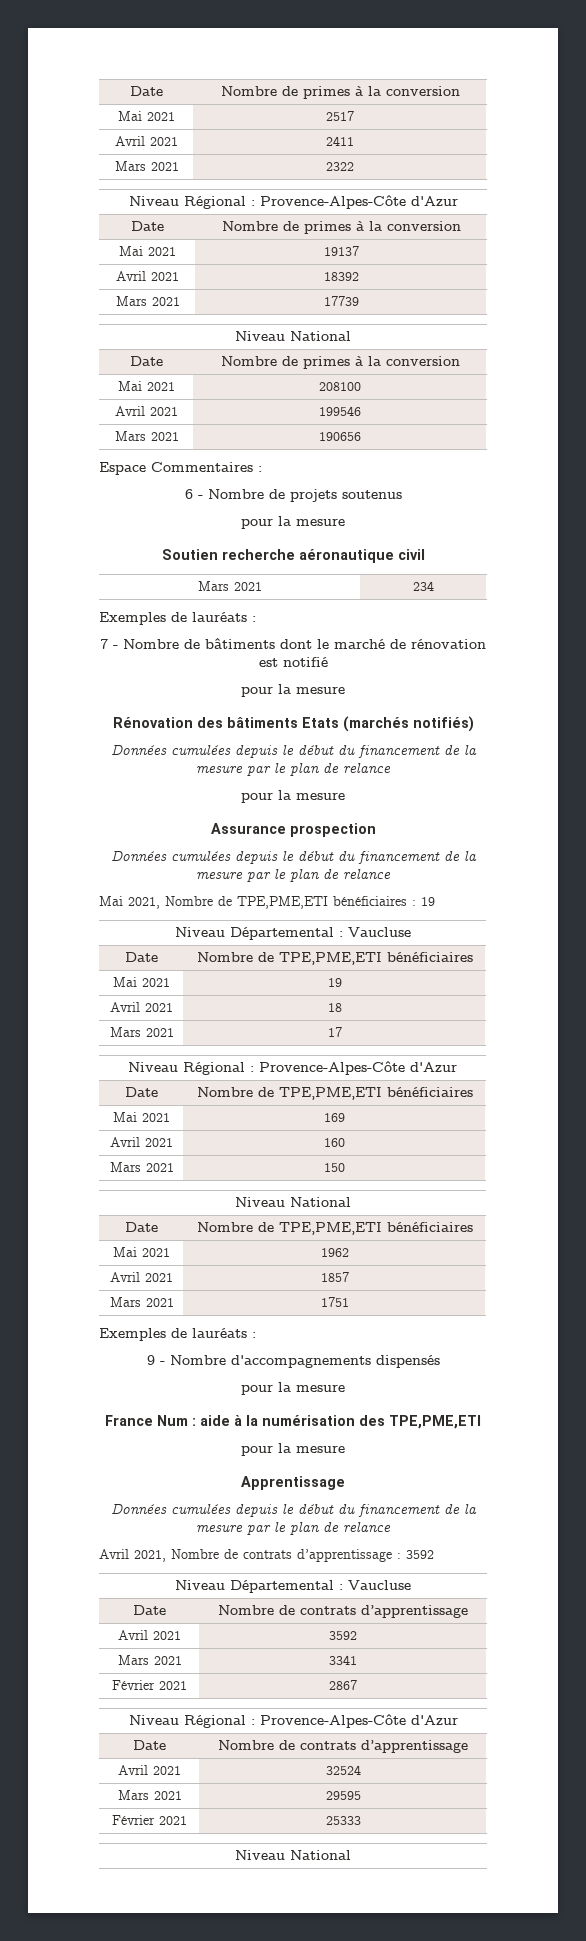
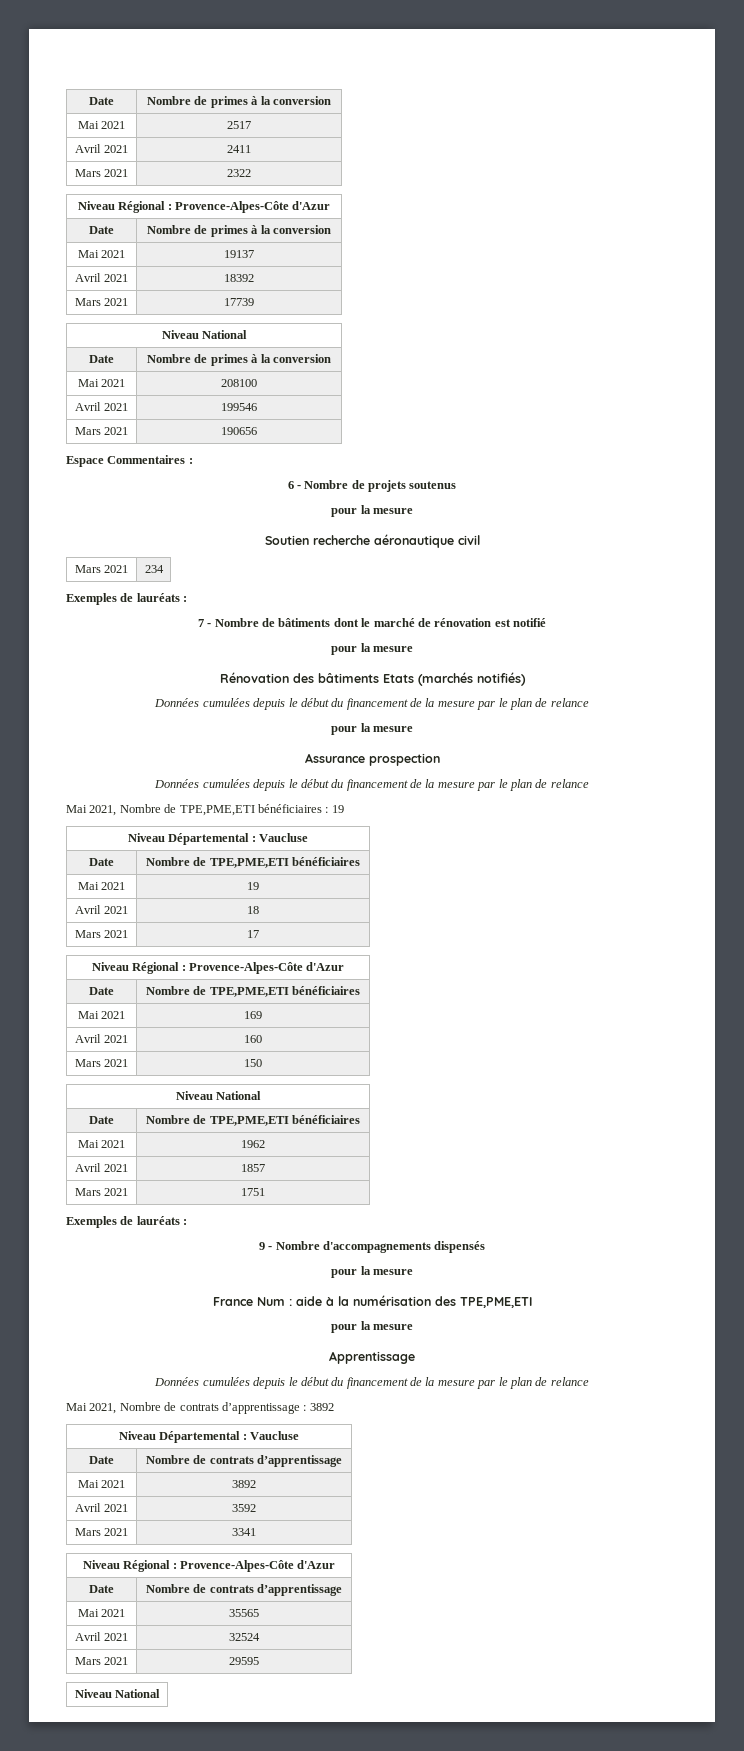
[99,1549,129,1559] Avril -> [66,1403,87,1411] Mai
[406,1550,434,1559] 3592 -> [309,1403,334,1411] 3892
(468, 1611) none -> [77,1480,126,1488] [232,1480,256,1488] // Mai 2021 | 3892
[112,1680,187,1690] [329,1680,357,1690] // Février 2021 | 2867 -> (256, 1532) none
(468, 1746) none -> [77,1609,126,1617] [229,1609,259,1617] // Mai 2021 | 35565
[112,1815,187,1825] [325,1816,361,1825] // Février 2021 | 25333 -> (259, 1661) none

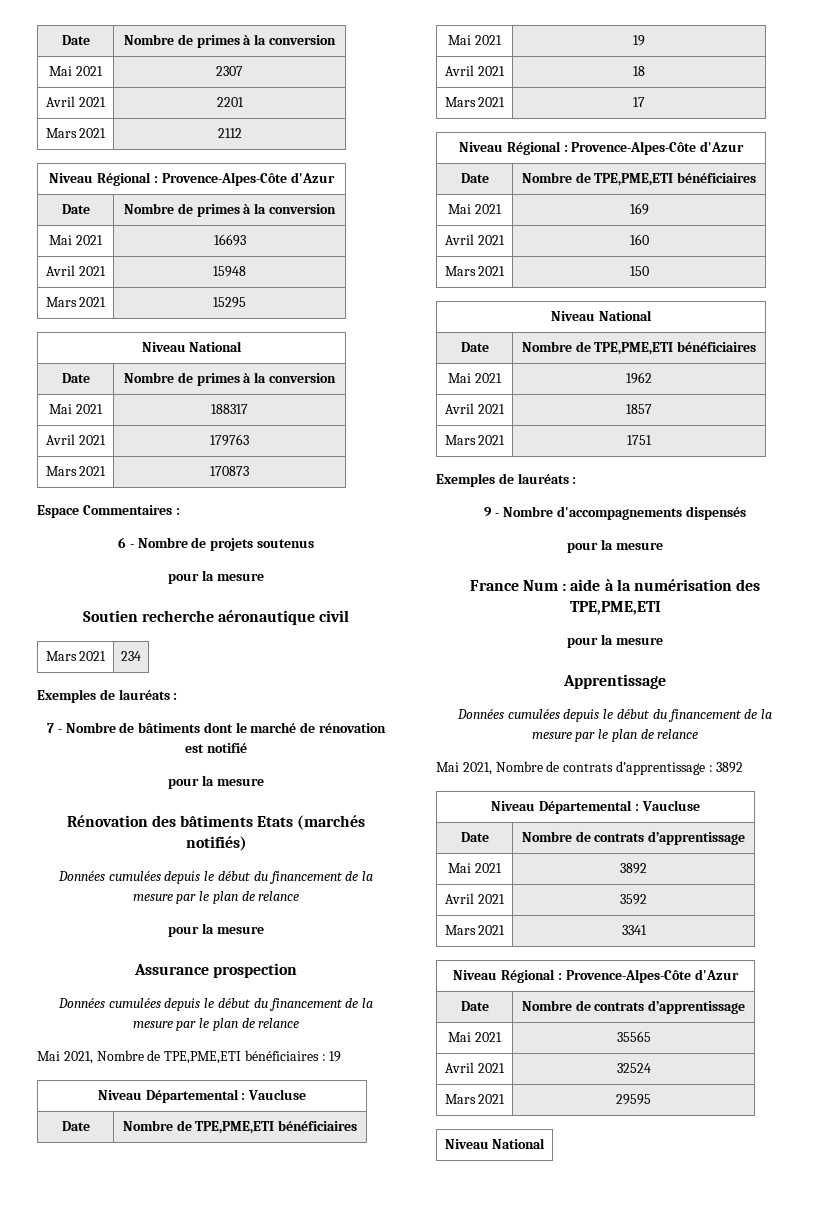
[89,97,114,105] [147,96,331,108] [77,121,126,129] [227,121,252,129] [75,144,128,153] [227,145,252,153] [74,169,129,177] [227,169,252,177] Date | Nombre de primes à la conversion // Mai 2021 | 2517 // Avril 2021 | 2411 // Mars 2021 | 2322 -> [61,35,90,45] [124,34,336,48] [49,66,103,76] [216,66,243,76] [46,96,106,107] [216,97,244,107] [45,128,107,138] [217,128,242,138] Date | Nombre de primes à la conversion // Mai 2021 | 2307 // Avril 2021 | 2201 // Mars 2021 | 2112
[224,250,255,258] [75,273,128,282] [224,274,255,282] [74,298,129,306] [224,298,255,306] 19137 // Avril 2021 | 18392 // Mars 2021 | 17739 -> [213,234,246,246] [46,265,106,276] [213,266,246,277] [45,297,107,307] [213,297,246,308] 16693 // Avril 2021 | 15948 // Mars 2021 | 15295
[221,379,257,387] [75,402,128,411] [221,403,257,411] [74,427,129,435] [221,427,257,435] 208100 // Avril 2021 | 199546 // Mars 2021 | 190656 -> [211,404,248,414] [46,434,106,445] [210,434,249,446] [45,466,107,476] [210,466,249,476] 188317 // Avril 2021 | 179763 // Mars 2021 | 170873

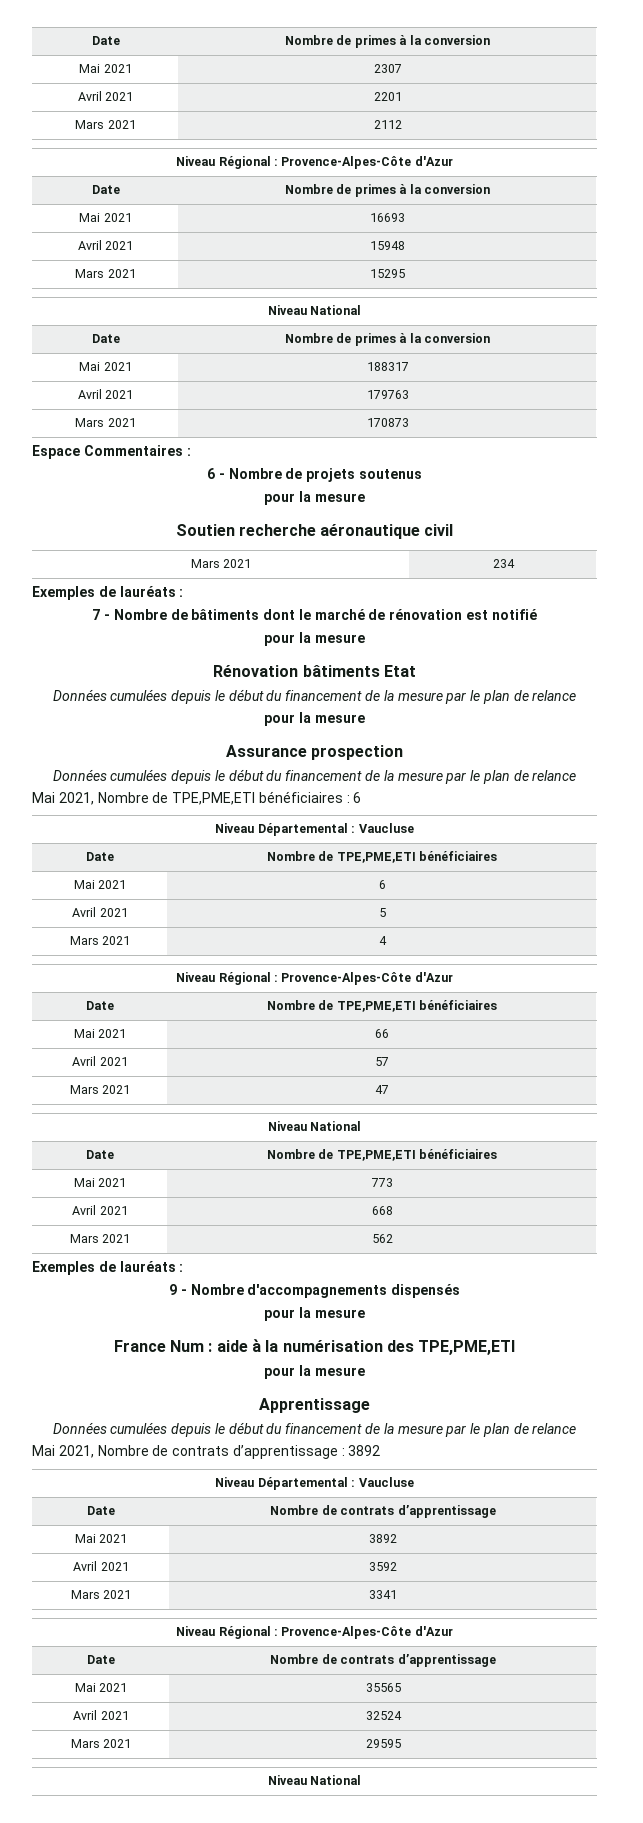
[151,815,366,830] [185,836,247,851] des bâtiments Etats (marchés notifiés) -> [302,665,416,677] bâtiments Etat
[329,1051,342,1062] 19 -> [353,792,362,803] 6
[633,35,645,46] [445,65,505,76] [633,66,645,76] [444,97,506,107] [633,97,645,107] 19 // Avril 2021 | 18 // Mars 2021 | 17 -> [378,880,386,889] [72,907,128,917] [378,908,386,917] [69,936,131,945] [378,936,387,945] 6 // Avril 2021 | 5 // Mars 2021 | 4
[629,203,649,215] [445,234,505,245] [629,234,649,245] [444,266,506,276] [629,266,649,276] 169 // Avril 2021 | 160 // Mars 2021 | 150 -> [374,1029,389,1038] [72,1056,128,1066] [374,1057,389,1066] [69,1085,131,1094] [374,1085,389,1094] 66 // Avril 2021 | 57 // Mars 2021 | 47
[626,372,652,384] [445,403,505,414] [626,404,652,414] [444,435,506,445] [627,435,652,445] 1962 // Avril 2021 | 1857 // Mars 2021 | 1751 -> [370,1178,393,1187] [72,1205,128,1215] [371,1206,393,1215] [69,1234,131,1243] [371,1234,393,1243] 773 // Avril 2021 | 668 // Mars 2021 | 562

